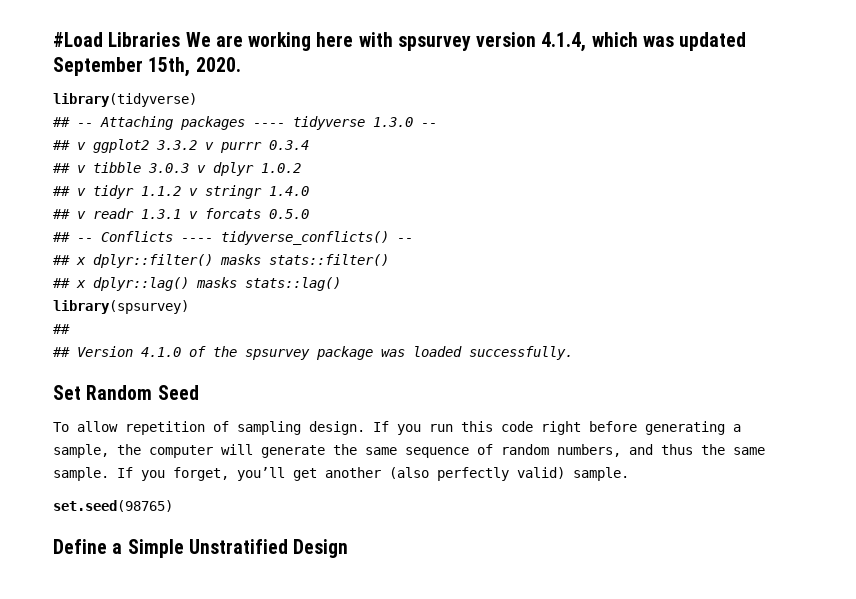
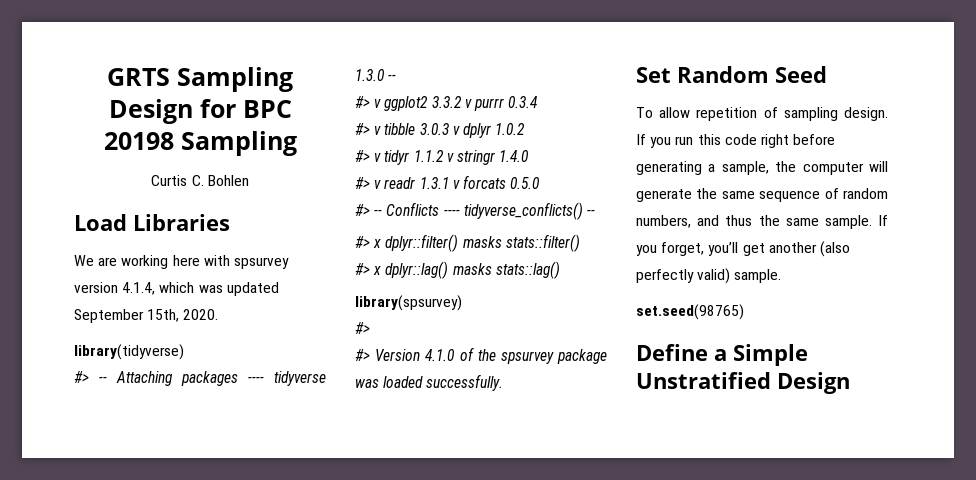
[53,32,103,47] #Load -> [107,67,293,92] [108,99,292,124] [103,131,297,156] [151,175,249,186] [74,214,127,231] GRTS Sampling Design for BPC 20198 Sampling // Curtis C. Bohlen // Load
(181, 39) none -> (230, 222) //
[53,117,70,127] ## -> [74,371,89,383] #>
[53,140,70,150] ## -> [355,96,370,108] #>
[53,163,70,173] ## -> [355,123,370,135] #>
[53,186,70,196] ## -> [355,150,370,162] #>
[53,209,70,219] ## -> [355,177,370,189] #>
[53,232,70,242] ## -> [355,204,370,216] #>
[53,255,70,265] ## -> [355,236,370,248] #>
[53,278,70,288] ## -> [355,263,370,275] #>
[53,324,70,334] [53,347,70,357] ## // ## -> [355,322,370,334] [355,349,370,361] #> // #>

